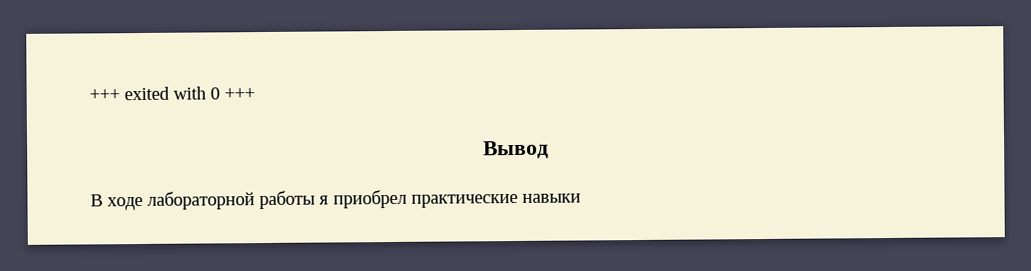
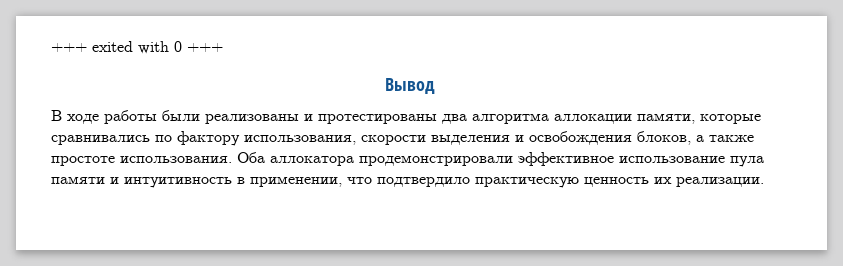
[147,189,581,210] лабораторной работы я приобрел практические навыки -> [104,110,761,124] [51,131,754,146] [51,152,764,167] [51,176,764,188] работы были реализованы и протестированы два алгоритма аллокации памяти, которые сравнивались по фактору использования, скорости выделения и освобождения блоков, а также простоте использования. Оба аллокатора продемонстрировали эффективное использование пула памяти и интуитивность в применении, что подтвердило практическую ценность их реализации.

